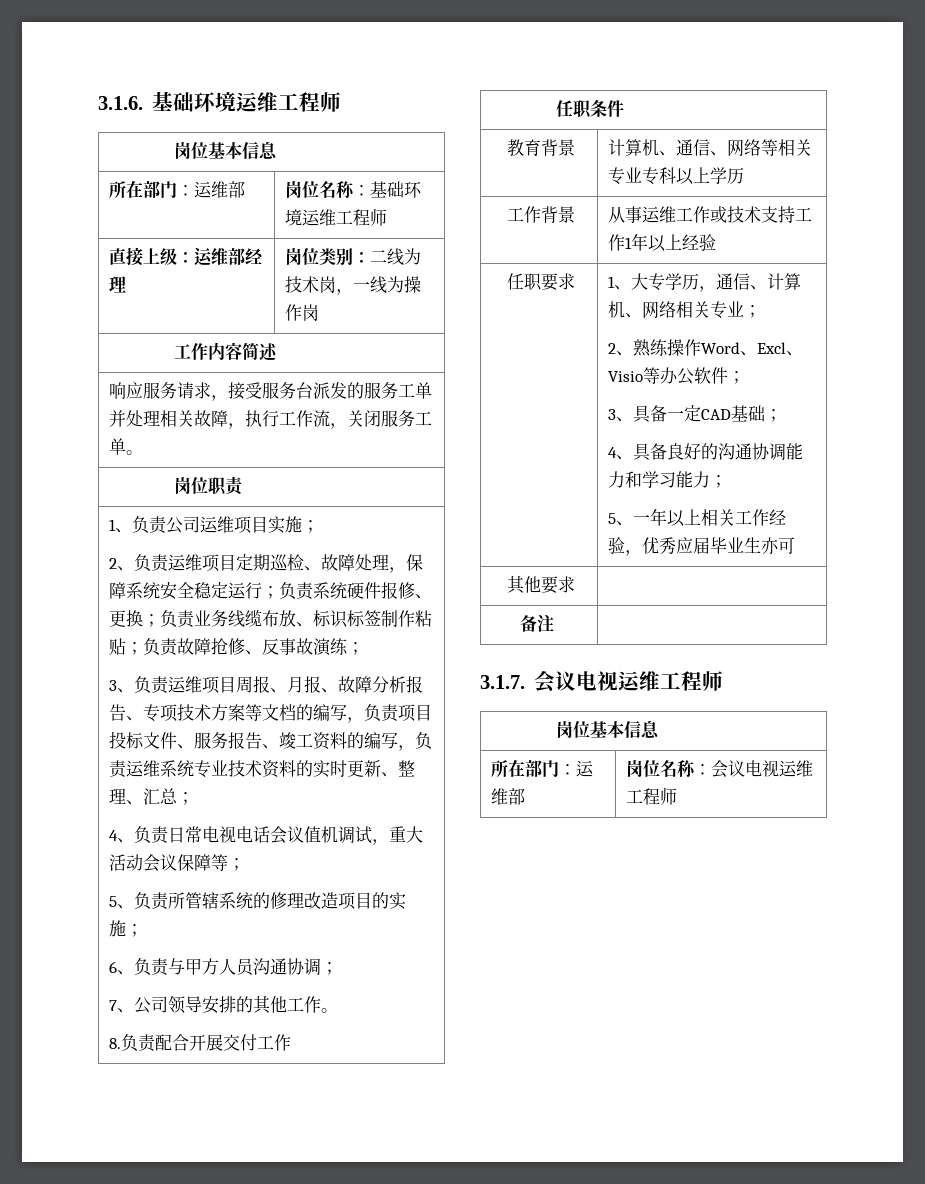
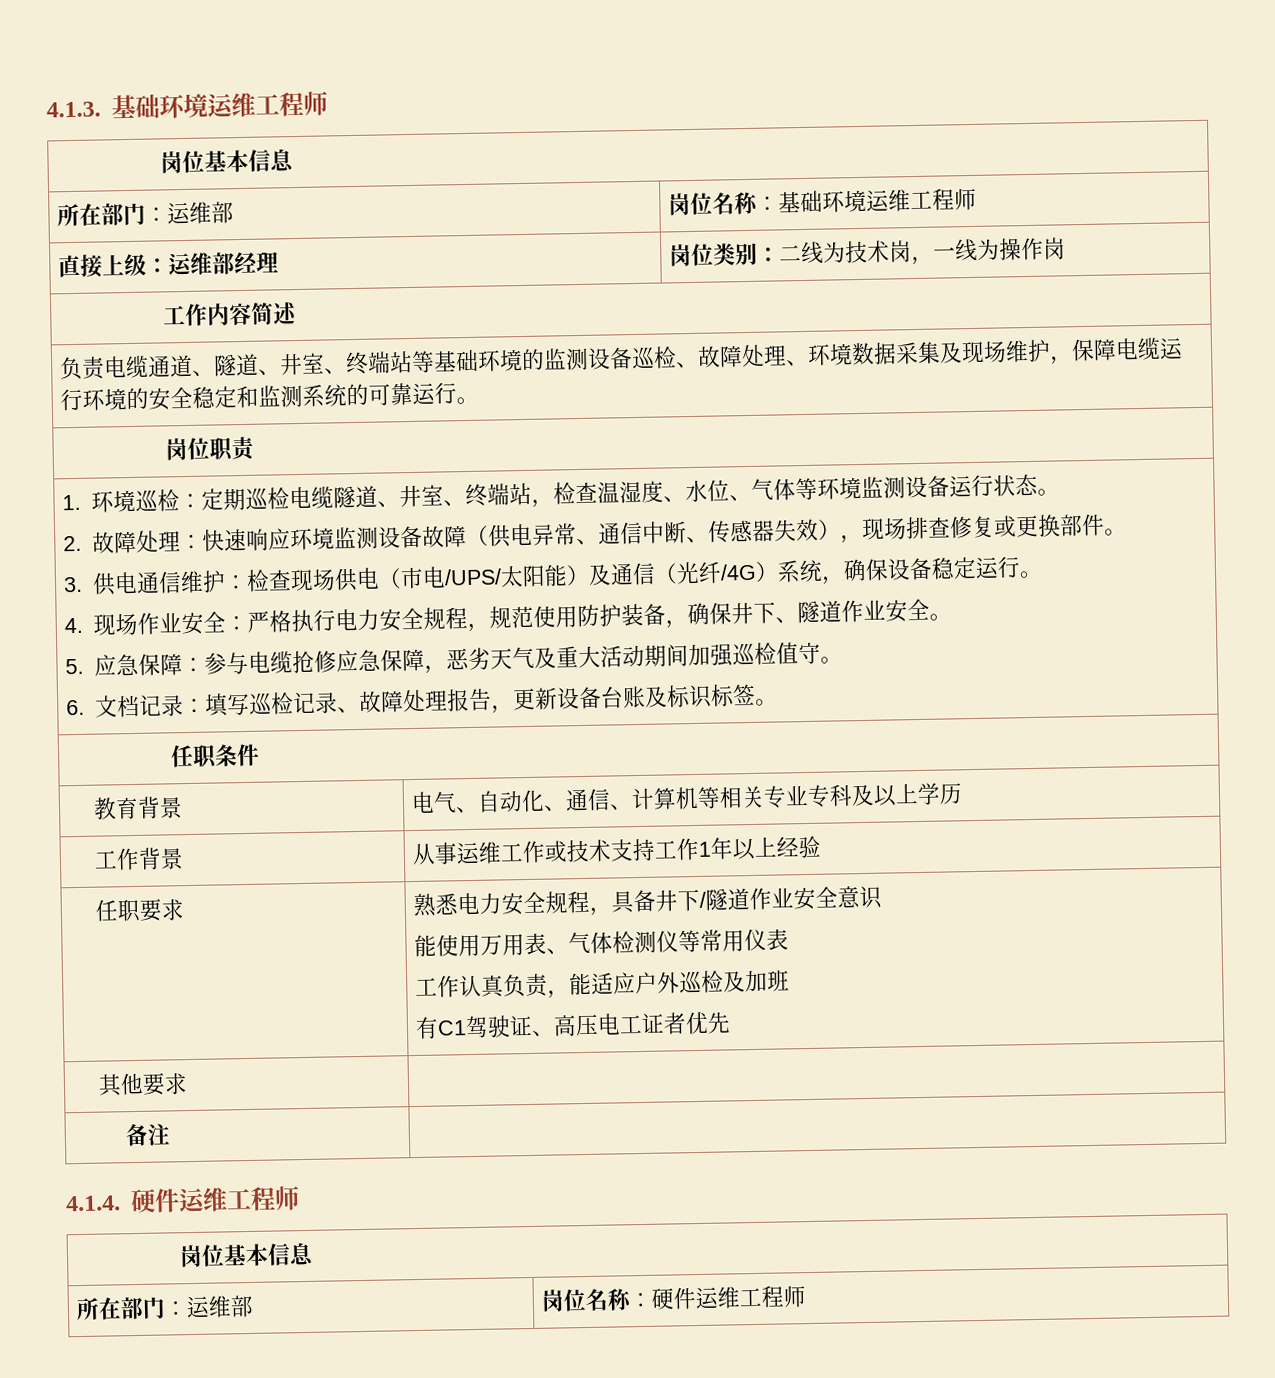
[98,96,143,110] 3.1.6. -> [46,101,101,118] 4.1.3.
[108,382,432,401] [108,410,432,429] [108,438,143,455] [173,476,244,496] [108,516,319,534] [108,554,423,573] [108,582,432,600] [108,610,432,628] [108,638,364,656] [108,676,423,694] [108,704,432,723] [108,731,432,751] [108,760,415,778] [108,788,194,805] [108,826,423,845] [108,854,245,872] [108,892,406,910] [108,920,143,937] [108,958,338,976] [108,995,338,1014] [108,1034,291,1052] 响应服务请求，接受服务台派发的服务工单并处理相关故障，执行工作流，关闭服务工单。 // 岗位职责 // 1、负责公司运维项目实施； // 2、负责运维项目定期巡检、故障处理，保障系统安全稳定运行；负责系统硬件报修、更换；负责业务线缆布放、标识标签制作粘贴；负责故障抢修、反事故演练； // 3、负责运维项目周报、月报、故障分析报告、专项技术方案等文档的编写，负责项目投标文件、服务报告、竣工资料的编写，负责运维系统专业技术资料的实时更新、整理、汇总； // 4、负责日常电视电话会议值机调试，重大活动会议保障等； // 5、负责所管辖系统的修理改造项目的实施； // 6、负责与甲方人员沟通协调； // 7、公司领导安排的其他工作。 // 8.负责配合开展交付工作 -> [60,337,1184,381] [60,382,480,412] [164,436,256,462] [62,473,1061,513] [63,513,1128,554] [63,556,1044,596] [64,598,953,636] [65,641,844,677] [66,683,779,718] 负责电缆通道、隧道、井室、终端站等基础环境的监测设备巡检、故障处理、环境数据采集及现场维护，保障电缆运行环境的安全稳定和监测系统的可靠运行。 // 岗位职责 // 1.环境巡检：定期巡检电缆隧道、井室、终端站，检查温湿度、水位、气体等环境监测设备运行状态。 // 2.故障处理：快速响应环境监测设备故障（供电异常、通信中断、传感器失效），现场排查修复或更换部件。 // 3.供电通信维护：检查现场供电（市电/UPS/太阳能）及通信（光纤/4G）系统，确保设备稳定运行。 // 4.现场作业安全：严格执行电力安全规程，规范使用防护装备，确保井下、隧道作业安全。 // 5.应急保障：参与电缆抢修应急保障，恶劣天气及重大活动期间加强巡检值守。 // 6.文档记录：填写巡检记录、故障处理报告，更新设备台账及标识标签。
[607,139,659,156] 计算机 -> [411,789,546,814] 电气、自动化
[726,139,761,157] 网络 -> [631,786,700,811] 计算机
(676, 175) none -> [851,784,876,807] 及
[607,273,801,292] [607,301,761,319] [607,339,803,357] [607,367,745,385] [607,405,782,423] [607,443,803,461] [607,471,727,488] [607,508,786,527] [607,537,795,556] 1、大专学历，通信、计算机、网络相关专业； // 2、熟练操作Word、Excl、Visio等办公软件； // 3、具备一定CAD基础； // 4、具备良好的沟通协调能力和学习能力； // 5、一年以上相关工作经验，优秀应届毕业生亦可 -> [413,885,883,918] [414,928,790,958] [415,969,791,999] [415,1011,732,1039] 熟悉电力安全规程，具备井下/隧道作业安全意识 // 能使用万用表、气体检测仪等常用仪表 // 工作认真负责，能适应户外巡检及加班 // 有C1驾驶证、高压电工证者优先
[480,670,618,693] 3.1.7.会议电视 -> [65,1188,180,1214] 4.1.4.硬件
[710,760,779,778] 会议电视 -> [651,1287,698,1310] 硬件

